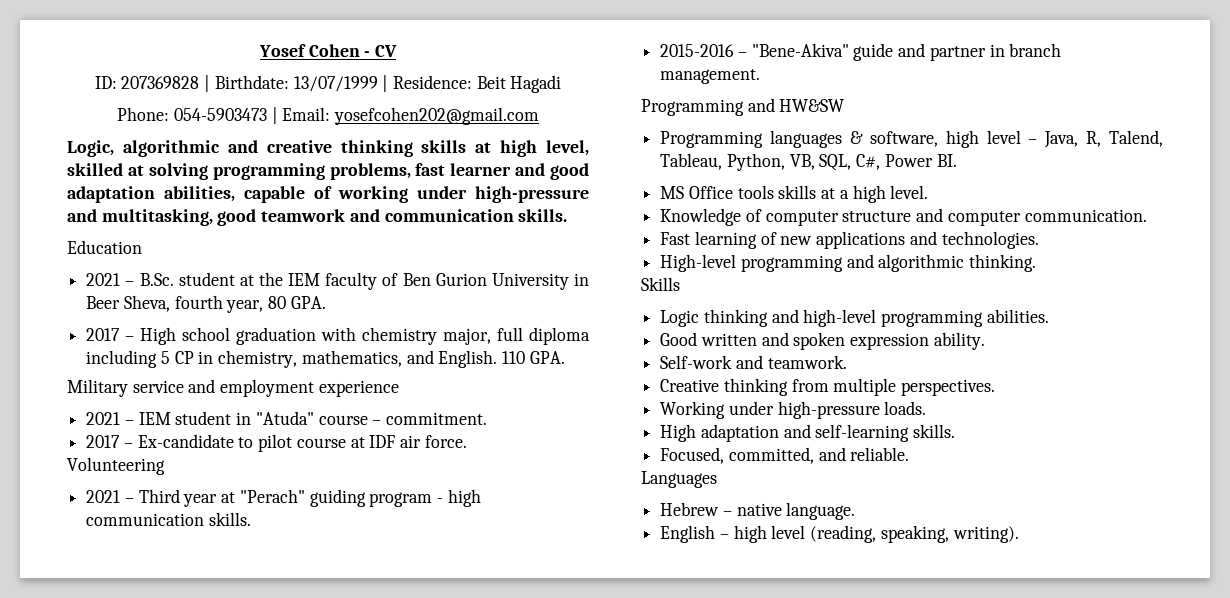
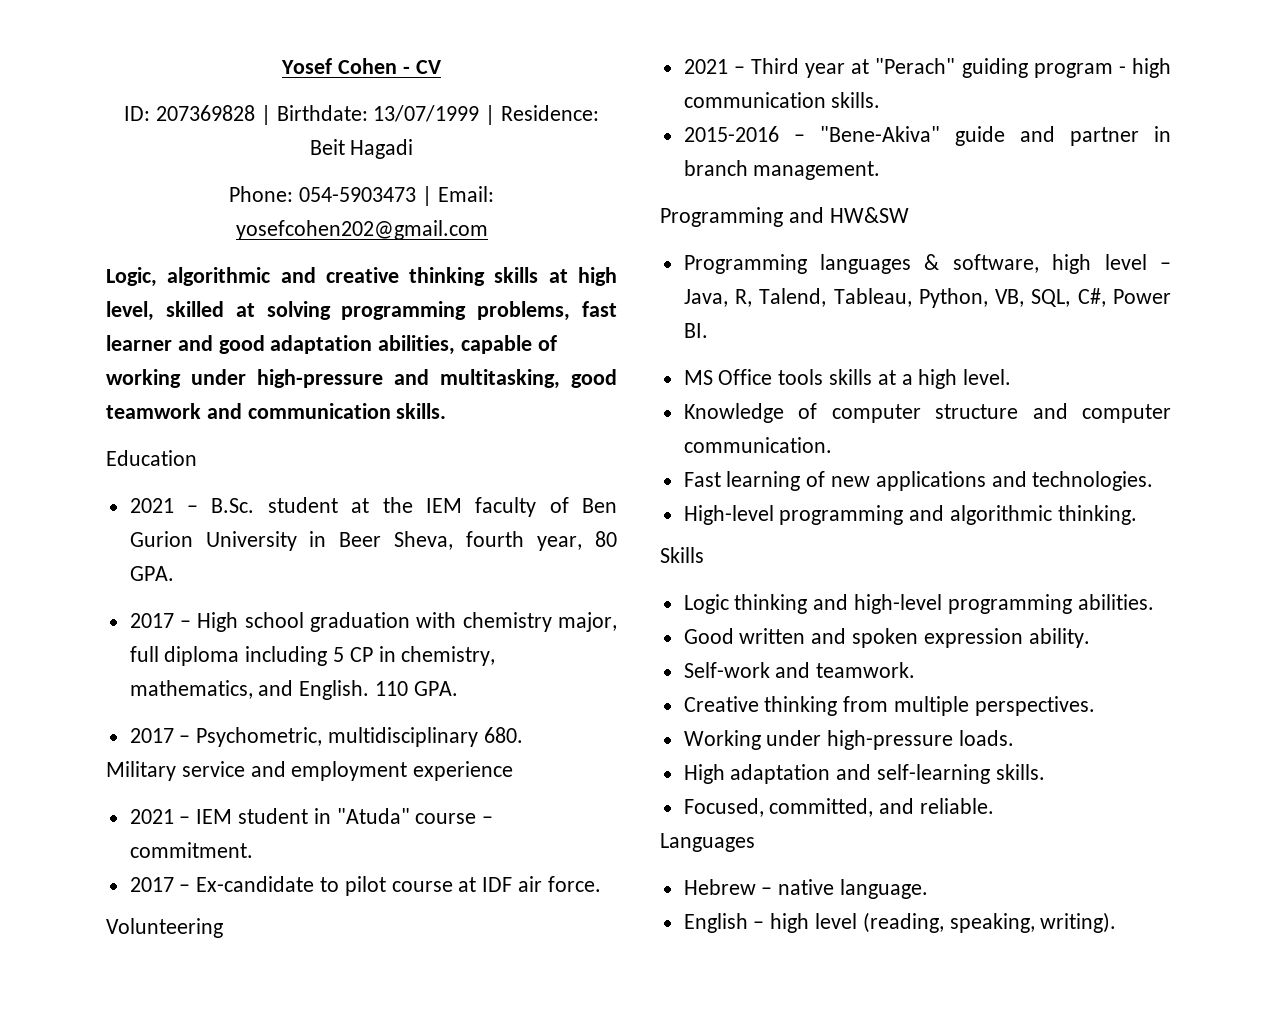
(565, 357) none -> [129,727,523,747] // 2017 – Psychometric, multidisciplinary 680.

